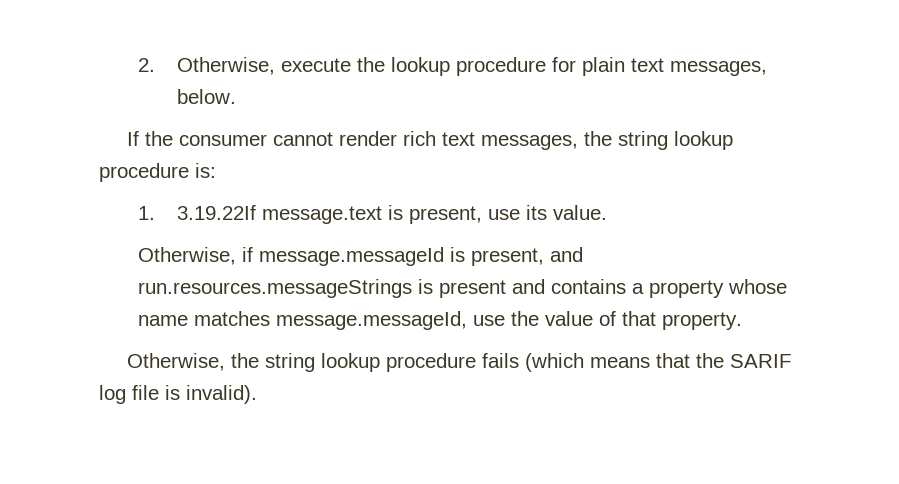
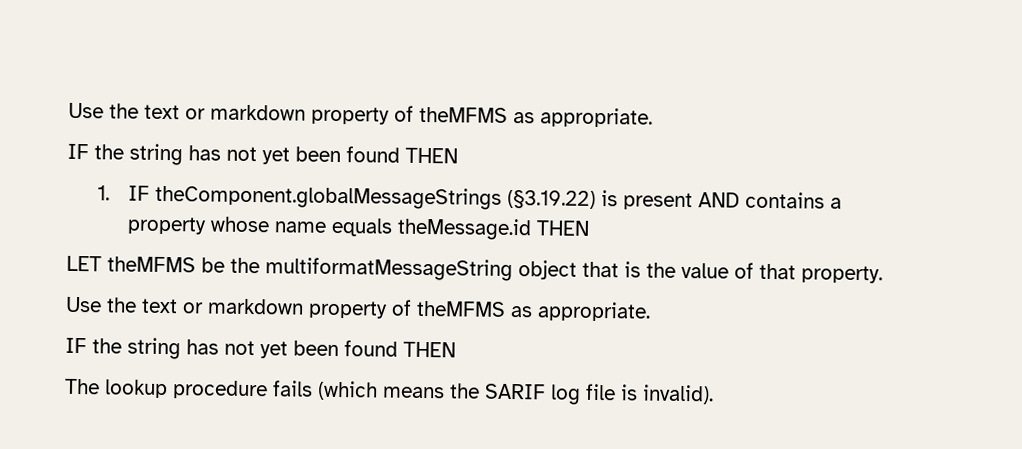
[138,57,768,76] [177,89,237,104] [126,131,733,150] [99,163,216,182] [138,205,608,224] [138,247,584,266] [138,279,413,298] 2. Otherwise, execute the lookup procedure for plain text messages, below. // If the consumer cannot render rich text messages, the string lookup procedure is: // 1. 3.19.22If message.text is present, use its value. // Otherwise, if message.messageId is present, and run.resources.messageStrings -> [68,102,653,128] [67,143,458,166] [97,184,596,210] Use the text or markdown property of theMFMS as appropriate. // IF the string has not yet been found THEN // 1. IF theComponent.globalMessageStrings (§3.19.22)
[512,279,546,294] and -> [697,192,740,208] AND
[194,311,506,330] matches message.messageId, use -> [330,217,590,241] [66,255,641,282] equals theMessage.id THEN // LET theMFMS be the multiformatMessageString object that is
[126,353,315,372] Otherwise, the string -> [65,296,651,322] [65,337,456,360] [65,378,100,395] Use the text or markdown property of theMFMS as appropriate. // IF the string has not yet been found THEN // The
[655,353,690,368] that -> (445, 392) none

